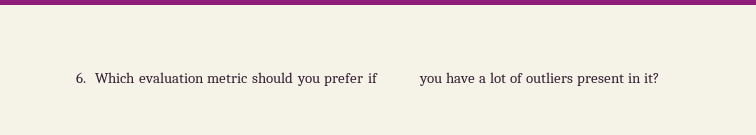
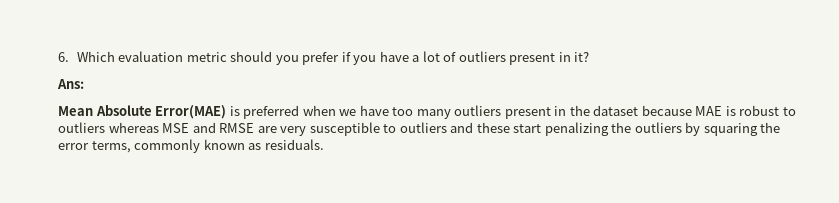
(659, 78) none -> [57,79,84,89] [58,105,796,119] [58,122,781,136] [58,139,324,153] // Ans: // Mean Absolute Error(MAE) is preferred when we have too many outliers present in the dataset because MAE is robust to outliers whereas MSE and RMSE are very susceptible to outliers and these start penalizing the outliers by squaring the error terms, commonly known as residuals.

